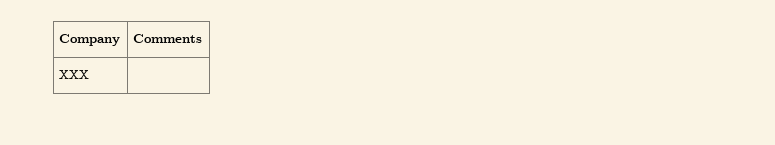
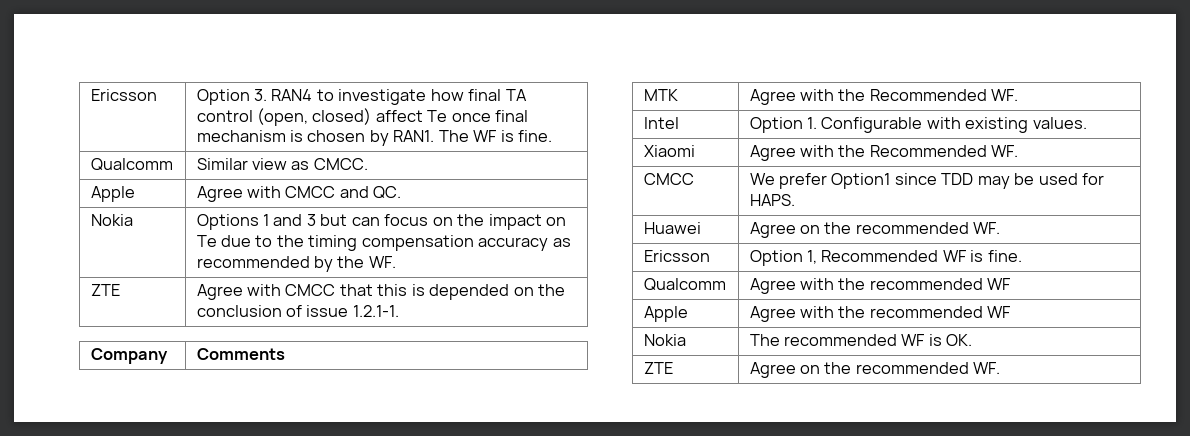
[59,34,121,46] [133,34,203,43] [59,70,90,79] Company | Comments // XXX | -> [90,89,157,101] [196,89,527,105] [196,108,529,126] [196,130,553,146] [90,158,173,170] [196,158,368,170] [90,186,135,202] [196,186,402,202] [90,214,133,226] [196,214,567,230] [196,235,571,251] [196,256,396,272] [90,284,120,296] [196,284,566,300] [196,305,399,317] [90,348,168,364] [196,348,285,360] [643,89,678,101] [749,89,1019,105] [643,117,679,129] [749,117,1087,133] [643,145,695,157] [749,145,1019,161] [643,173,694,185] [749,173,1105,189] [749,194,795,206] [643,222,701,234] [749,222,1001,238] [643,250,710,262] [749,250,1022,266] [643,278,726,290] [749,278,1011,294] [643,306,688,322] [749,306,1011,322] [643,334,686,346] [749,334,973,346] [643,362,673,374] [749,362,1001,378] Ericsson | Option 3. RAN4 to investigate how final TA control (open, closed) affect Te once final mechanism is chosen by RAN1. The WF is fine. // Qualcomm | Similar view as CMCC. // Apple | Agree with CMCC and QC. // Nokia | Options 1 and 3 but can focus on the impact on Te due to the timing compensation accuracy as recommended by the WF. // ZTE | Agree with CMCC that this is depended on the conclusion of issue 1.2.1-1. // Company | Comments // MTK | Agree with the Recommended WF. // Intel | Option 1. Configurable with existing values. // Xiaomi | Agree with the Recommended WF. // CMCC | We prefer Option1 since TDD may be used for HAPS. // Huawei | Agree on the recommended WF. // Ericsson | Option 1, Recommended WF is fine. // Qualcomm | Agree with the recommended WF // Apple | Agree with the recommended WF // Nokia | The recommended WF is OK. // ZTE | Agree on the recommended WF.

